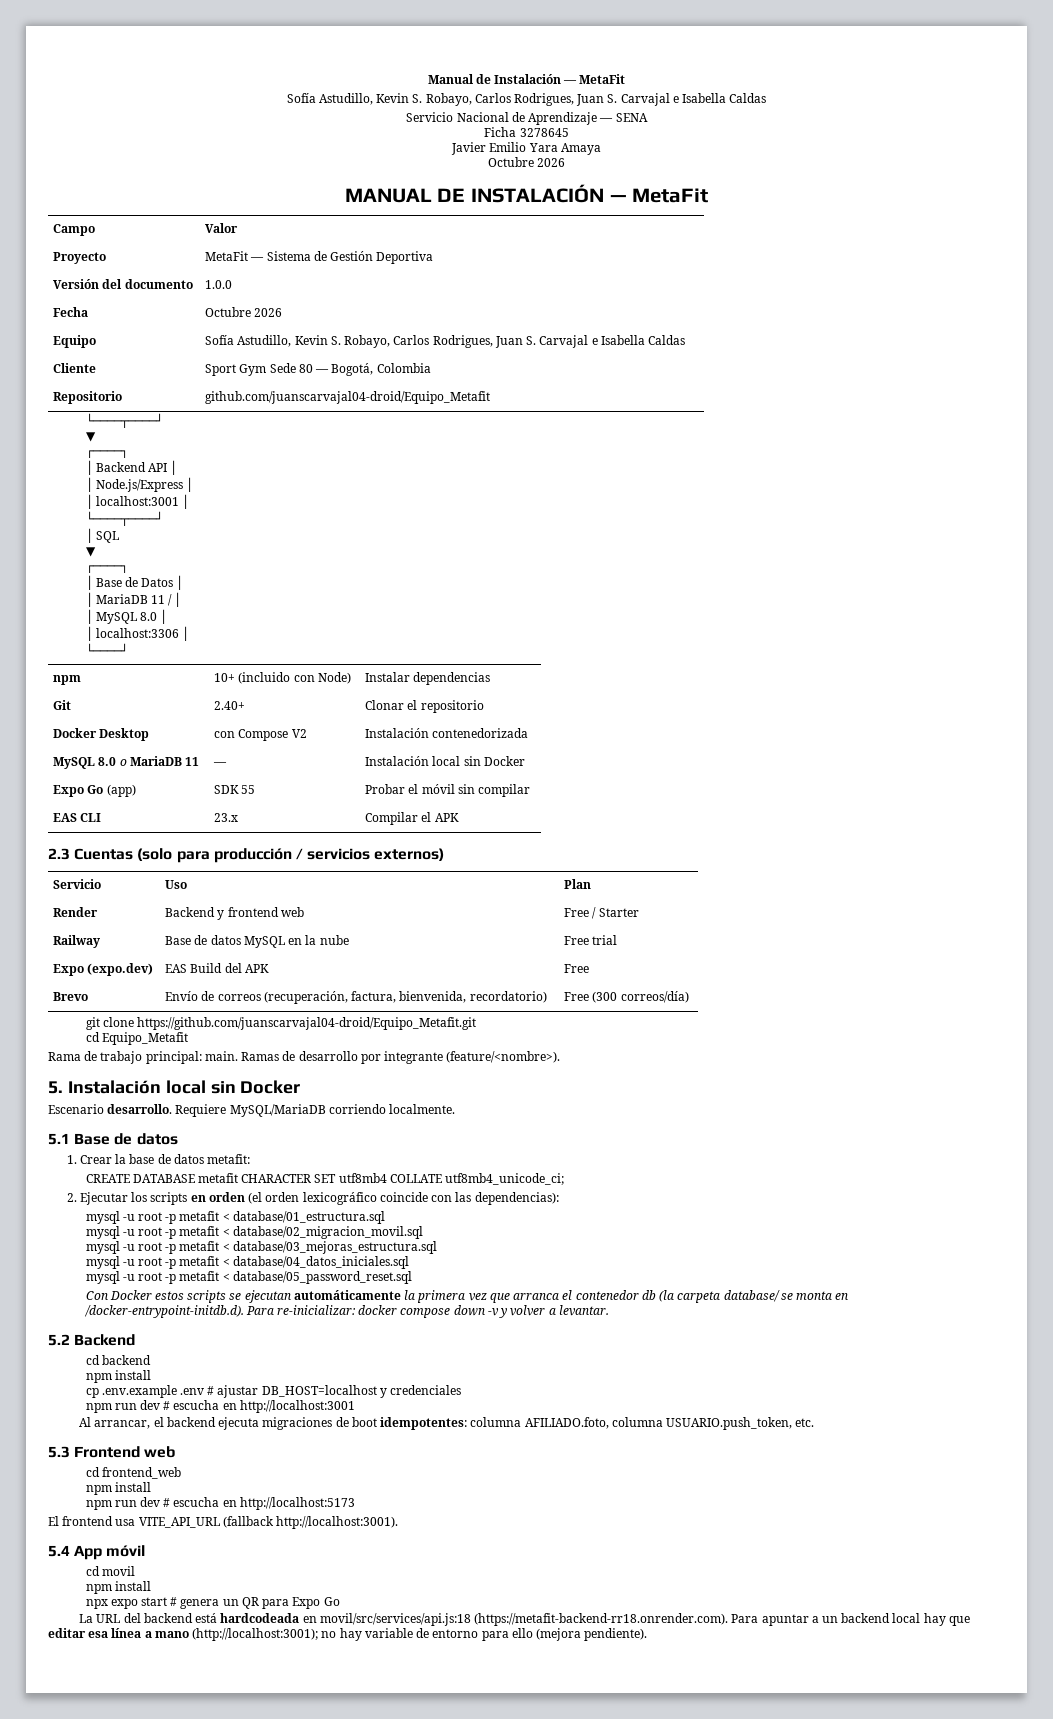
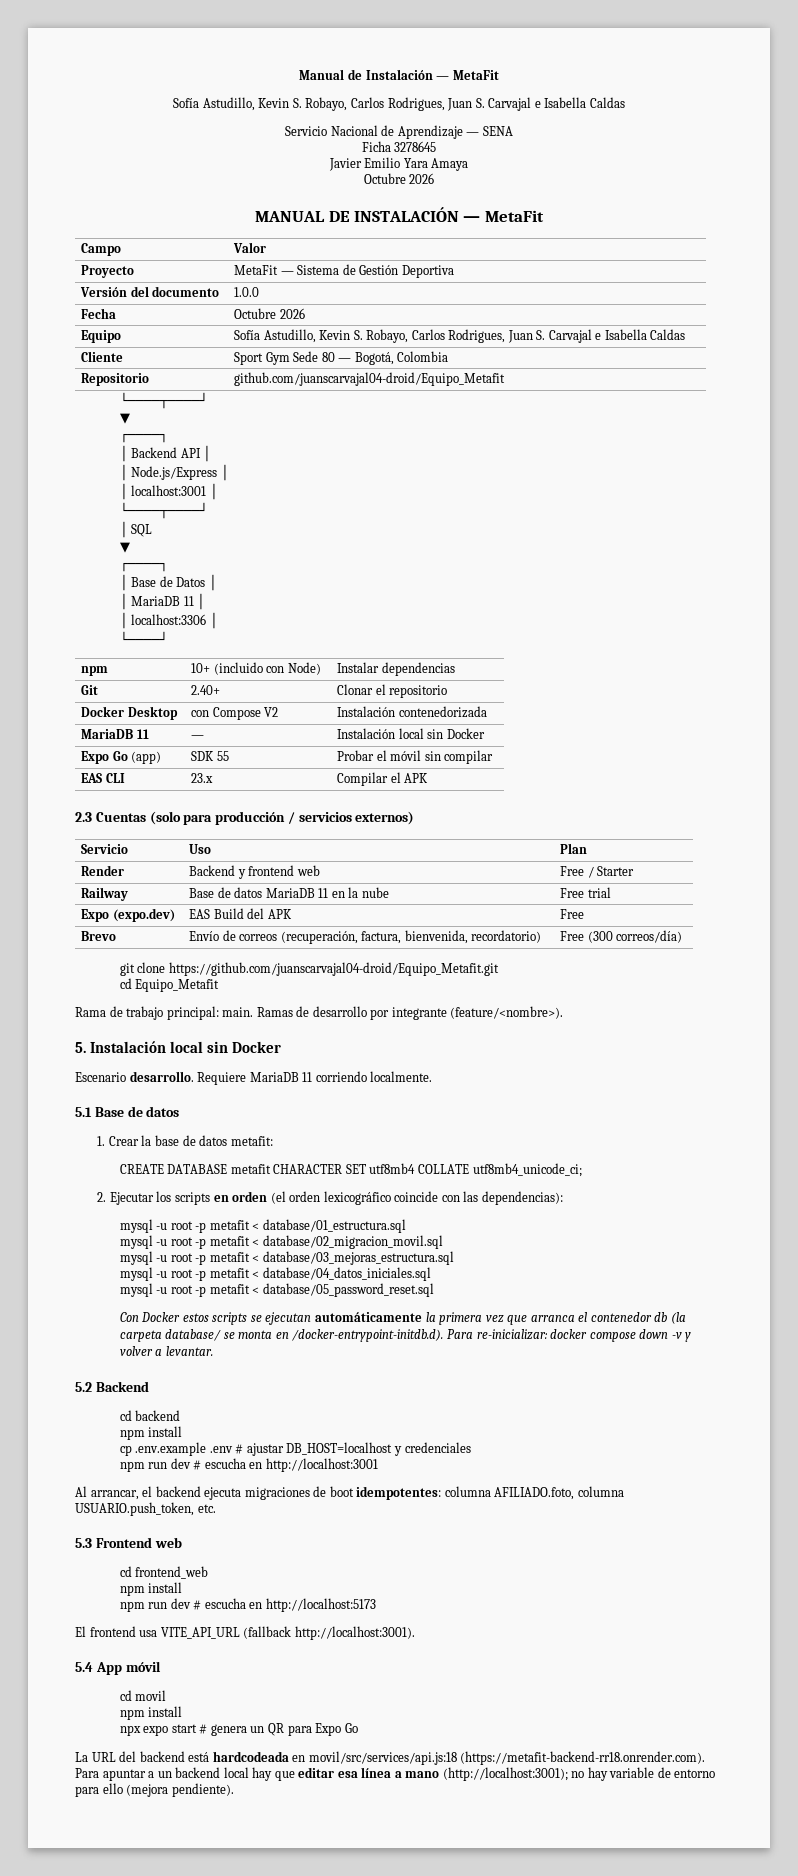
[168,592,182,607] [85,609,157,624] / │ // │ MySQL 8.0 -> (194, 601) none
[53,757,127,769] MySQL 8.0 o -> (487, 712) none
[243,936,285,948] MySQL -> [265,888,329,898] MariaDB 11
[229,1104,326,1117] MySQL/MariaDB -> [249,1072,313,1082] MariaDB 11

